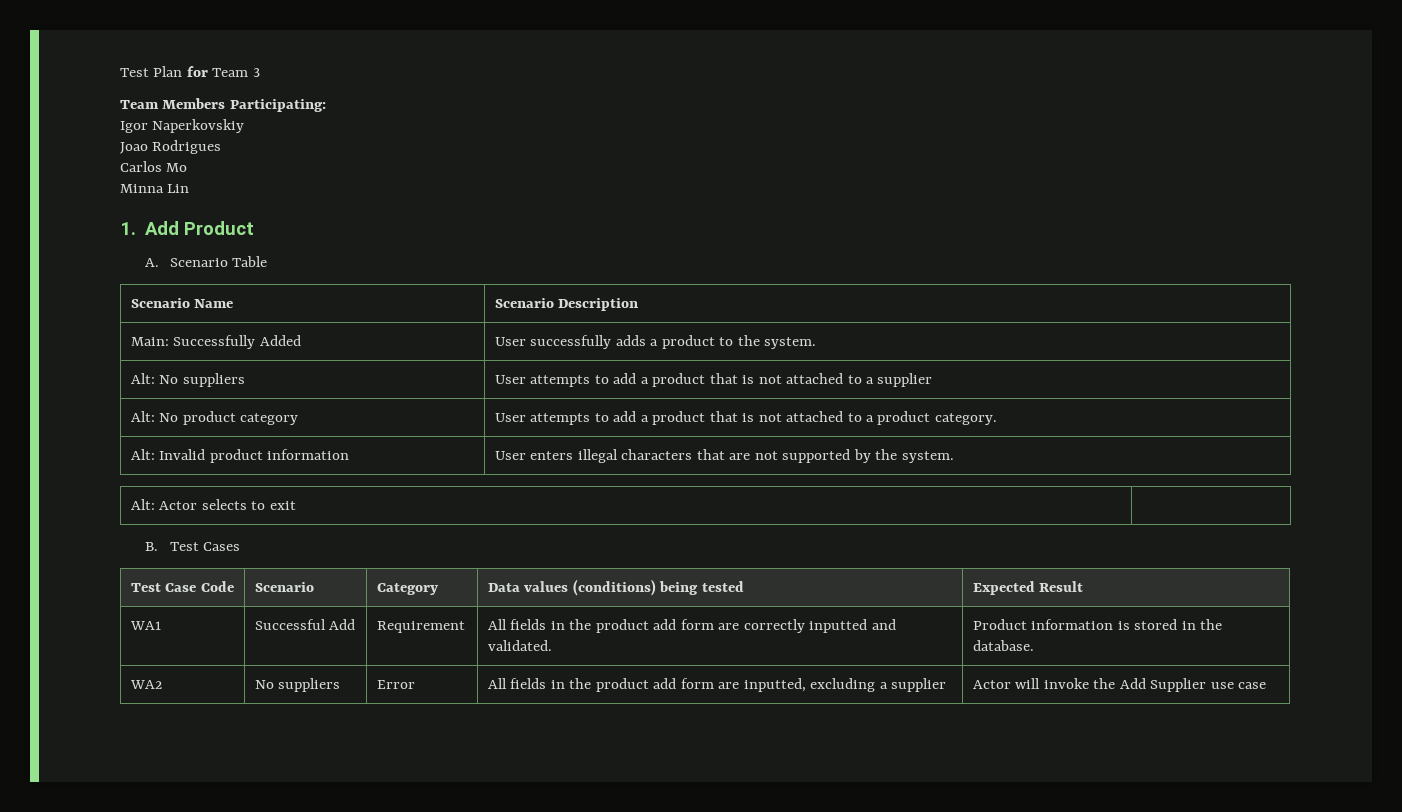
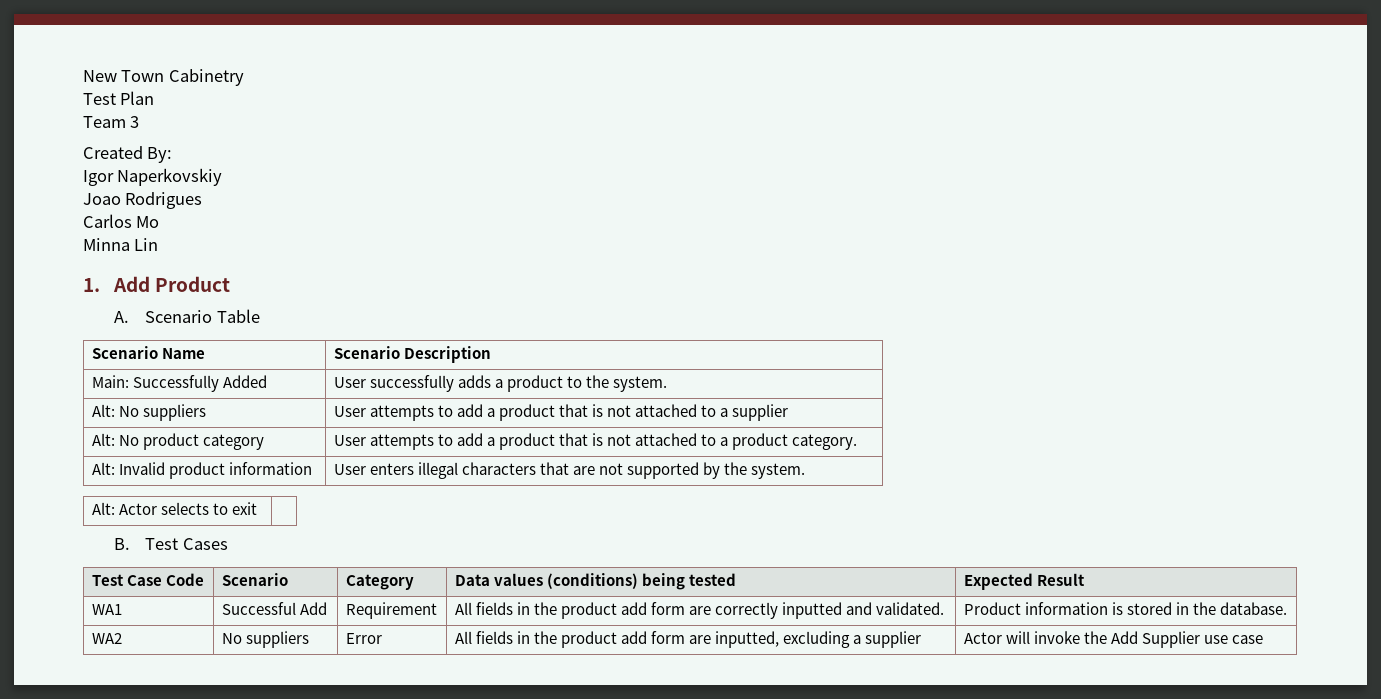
(120, 72) none -> [83,69,244,86] New Town Cabinetry //
[186,66,208,77] for -> (155, 98) //
[120,98,326,112] Team Members Participating: -> [83,146,173,163] Created By:

